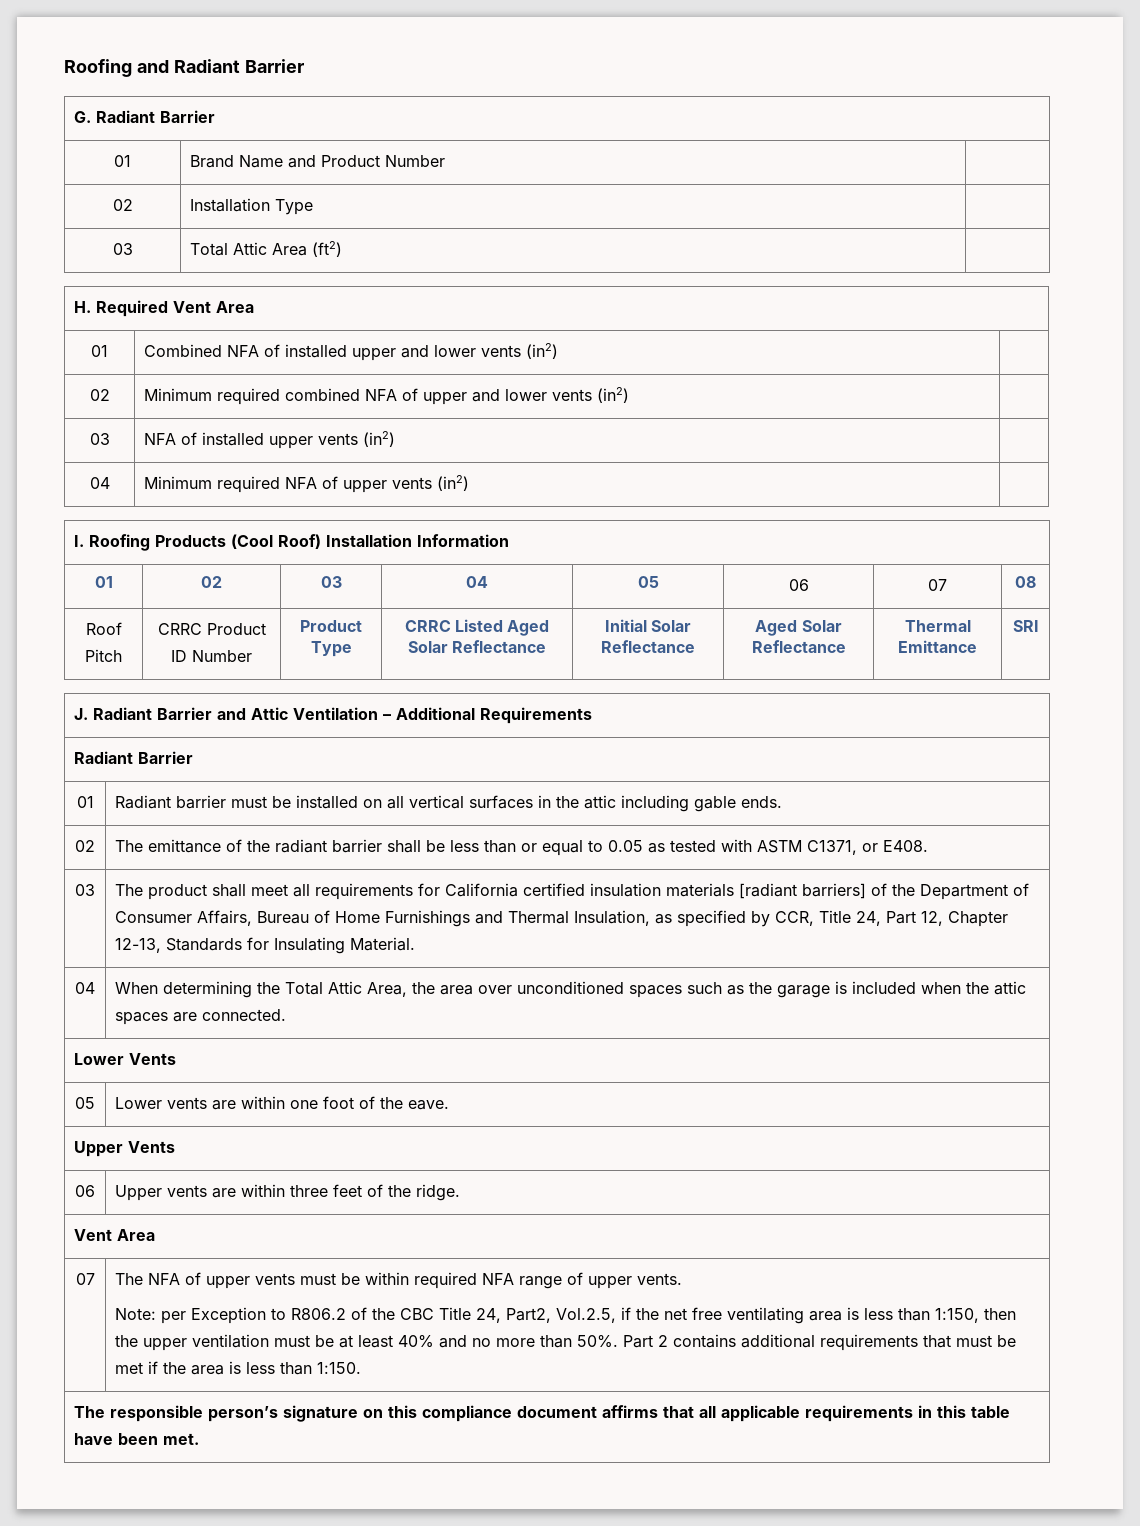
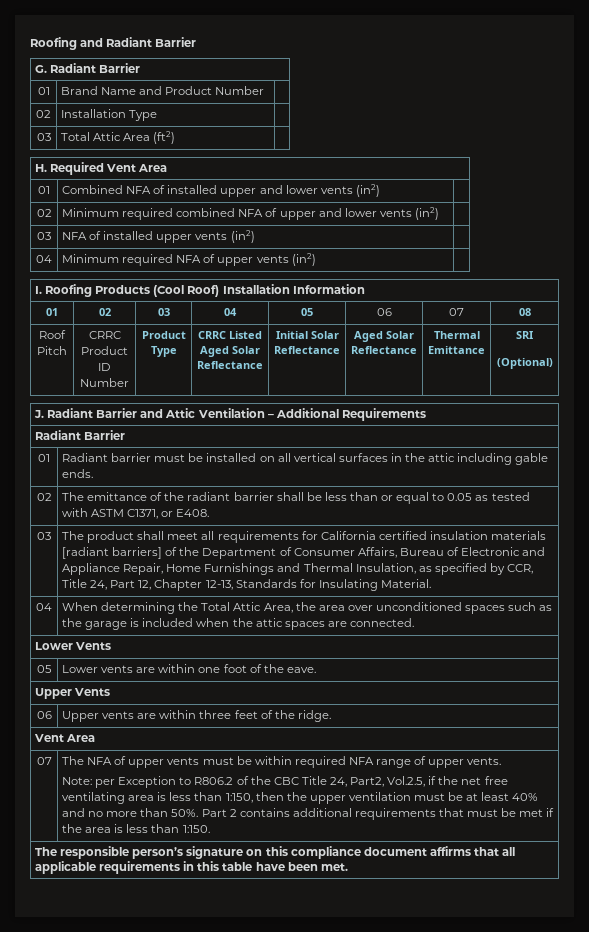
(1039, 626) none -> [496,358,553,369] // (Optional)
(331, 916) none -> [461,547,546,556] [62,563,164,575] Electronic and Appliance Repair,

